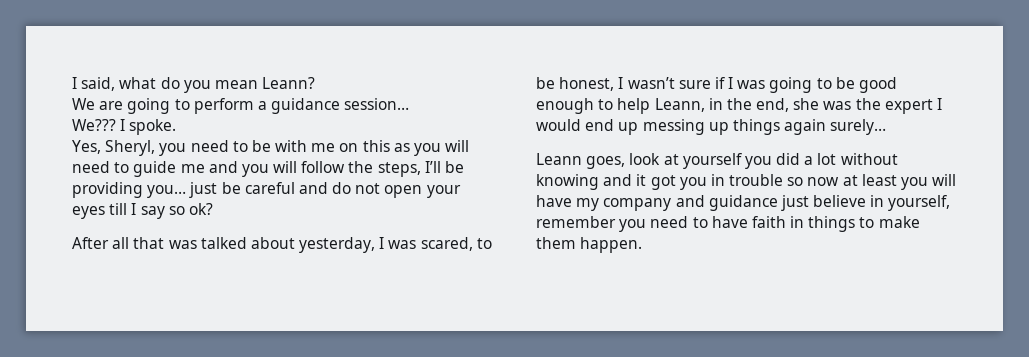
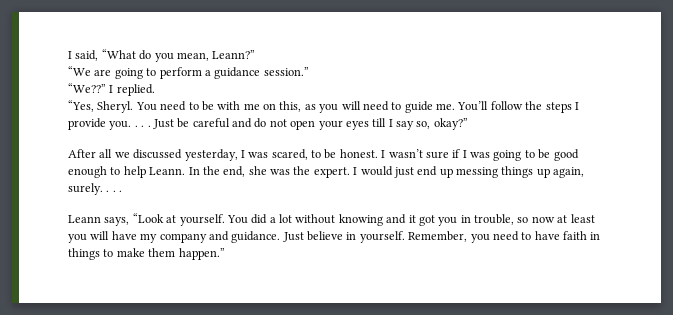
[119,77,157,89] what -> [101,49,136,59] “What
[214,77,316,89] [72,98,95,110] mean Leann? // We -> [176,50,256,61] [68,66,91,76] mean, Leann?” // “We
[344,98,410,110] [72,119,177,135] [72,140,187,156] session… // We??? I spoke. // Yes, Sheryl, you -> [263,67,309,76] [68,83,155,96] [68,100,157,113] session.” // “We??” I replied. // “Yes, Sheryl. You
[362,140,390,152] this -> [279,101,302,112] this,
[180,161,465,177] [72,182,218,198] me and you will follow the steps, I’ll be providing you… just -> [436,101,579,113] [68,118,174,130] me. You’ll follow the steps I provide you. . . . Just
[168,203,213,215] so ok? -> [416,118,468,130] so, okay?”
[133,237,295,249] that was talked about -> [114,149,183,159] we discussed
[559,77,615,91] honest, -> [339,149,378,158] honest.
[654,98,723,112] Leann, in -> [149,167,200,175] Leann. In
[884,99,933,114] expert -> [313,167,350,178] expert.
(581, 125) none -> [393,167,414,178] just
[708,119,887,135] [536,153,772,169] up things again surely… // Leann goes, look at yourself you -> [501,166,585,178] [68,183,123,195] [68,213,248,226] things up again, surely. . . . // Leann says, “Look at yourself. You
[729,174,784,186] trouble -> [474,214,514,225] trouble,
[708,195,951,211] [536,216,616,228] guidance just believe in yourself, remember -> [231,231,468,243] guidance. Just believe in yourself. Remember,
[580,237,643,253] happen. -> [178,248,225,260] happen.”

